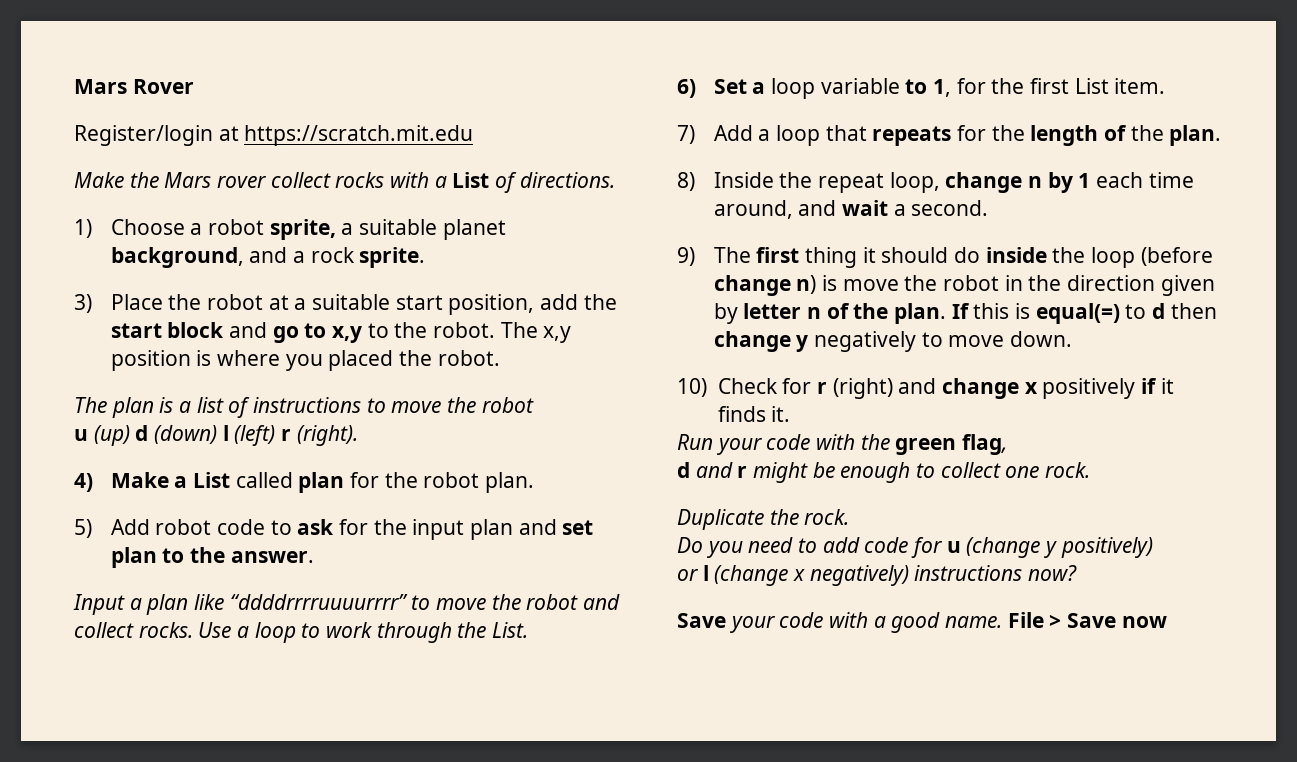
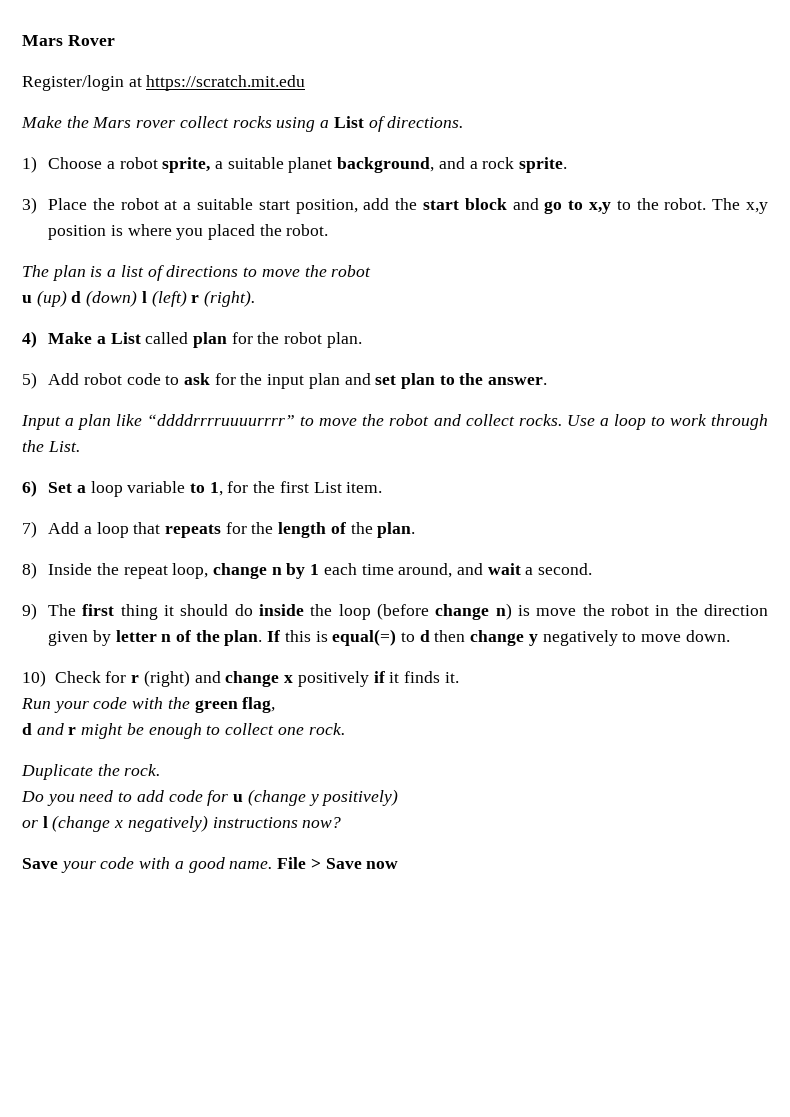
[390,172,430,188] with -> [276,117,316,132] using
[253,397,362,413] instructions -> [166,265,239,277] directions

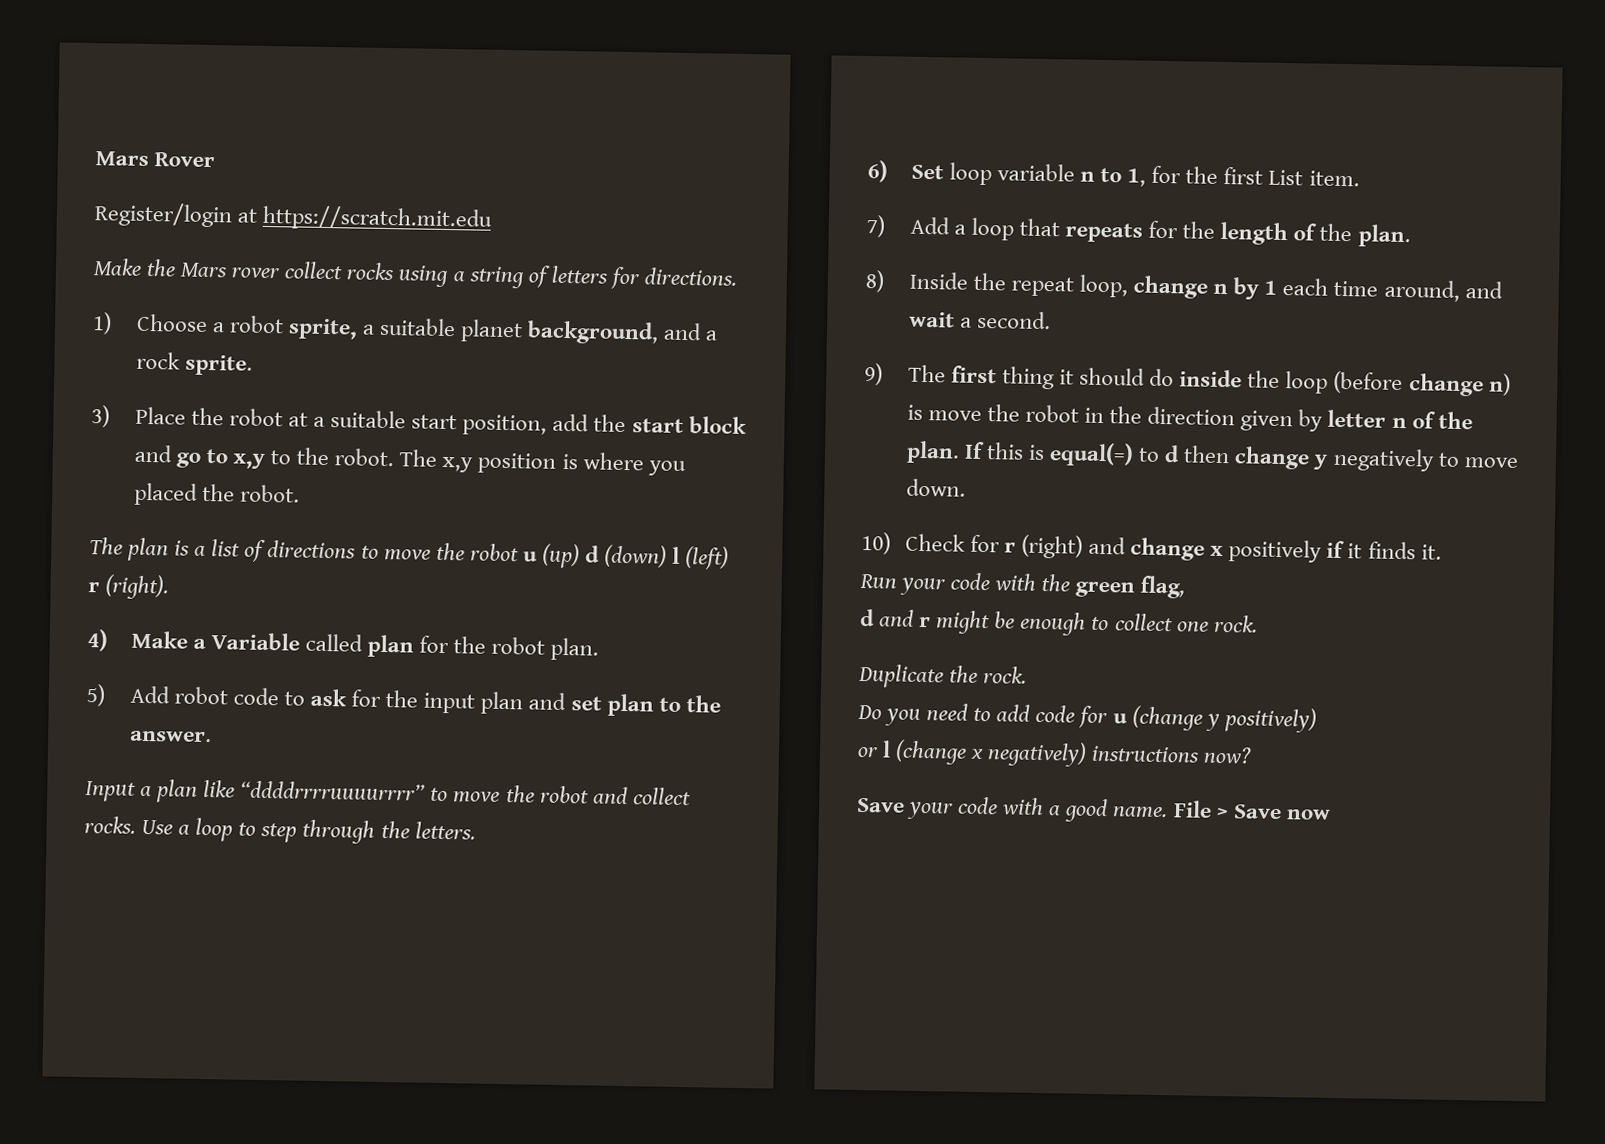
[333,116,385,132] List of -> [468,265,641,290] string of letters for
(372, 271) // -> (519, 552) none
[110,332,141,344] List -> [210,632,300,651] Variable
[669,414,707,426] work -> [260,822,298,843] step
[47,441,80,452] List. -> [414,821,476,840] letters.
[76,485,86,493] a -> (944, 172) none
(186, 487) none -> [1080,171,1096,182] n

